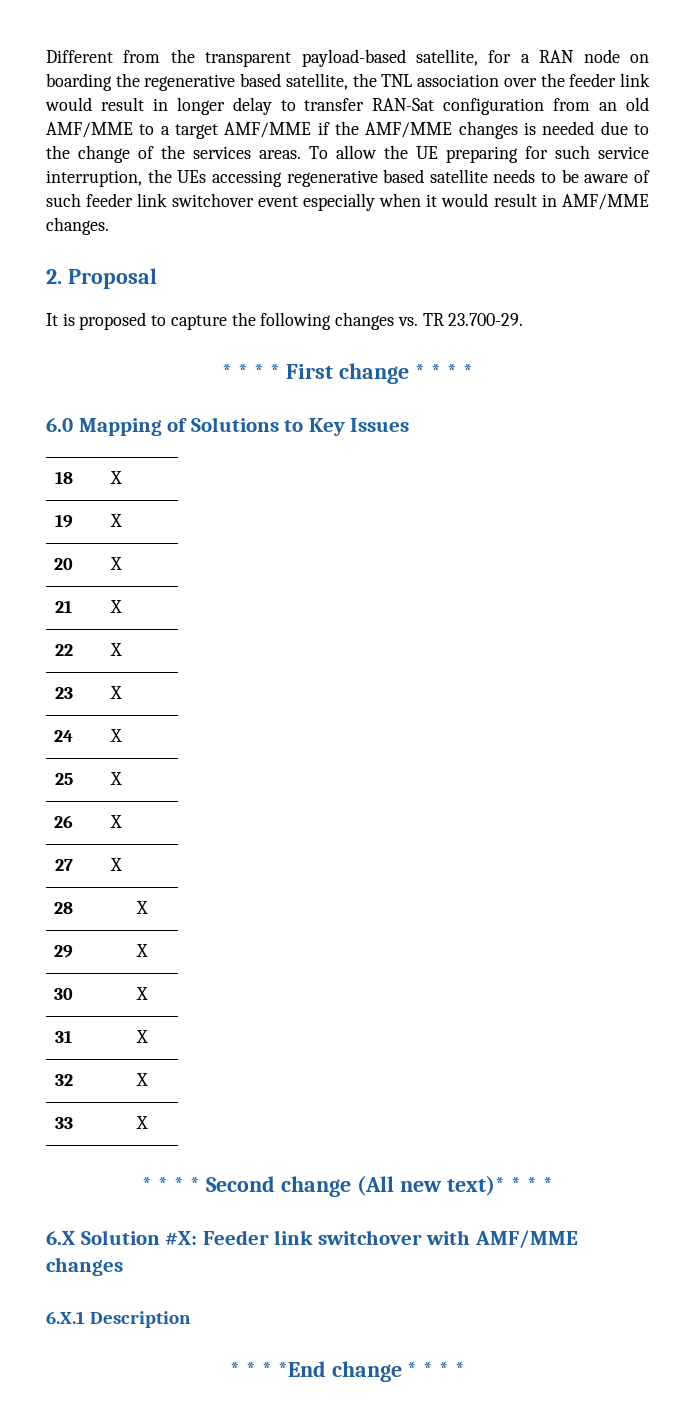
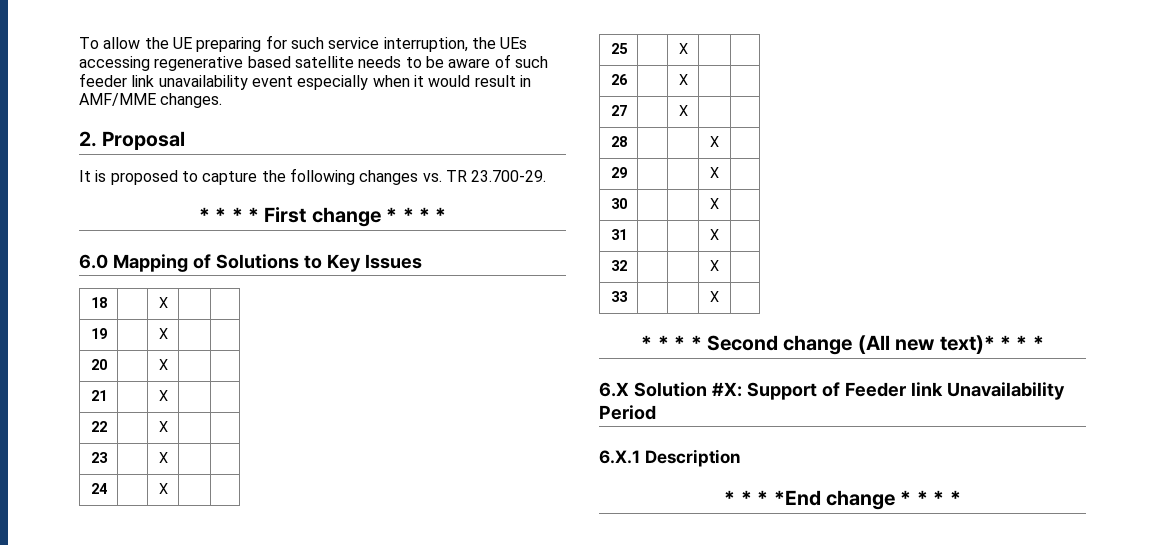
[46,49,649,67] [46,73,651,91] [45,97,649,115] [46,121,649,139] [46,145,301,163] Different from the transparent payload-based satellite, for a RAN node on boarding the regenerative based satellite, the TNL association over the feeder link would result in longer delay to transfer RAN-Sat configuration from an old AMF/MME to a target AMF/MME if the AMF/MME changes is needed due to the change of the services areas. -> (79, 43) none
[171,193,254,207] switchover -> [158,75,248,90] unavailability
[202,1230,578,1248] [46,1257,123,1276] Feeder link switchover with AMF/MME changes -> [746,382,1065,400] [599,405,656,420] Support of Feeder link Unavailability Period

